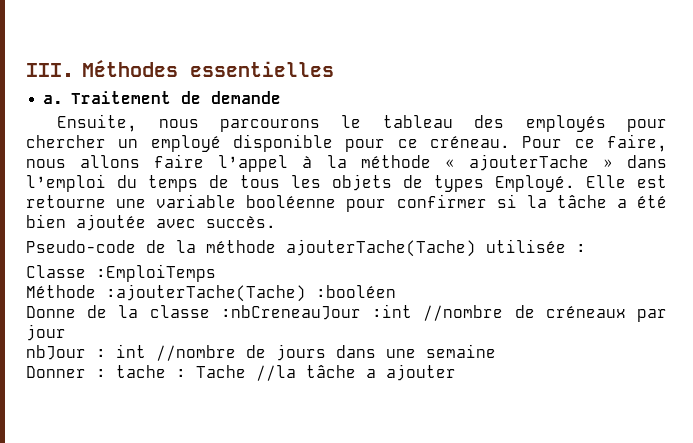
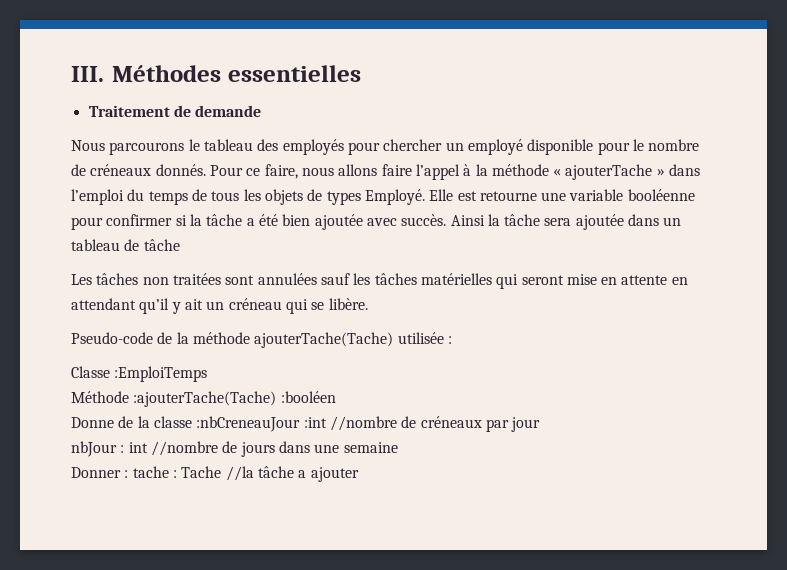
[43,95,64,104] a. -> (361, 73) none
[57,114,199,132] Ensuite, nous -> [71,140,105,151] Nous
[397,136,510,148] ce créneau. -> [632,139,700,151] [71,164,206,176] le nombre de créneaux donnés.
(276, 222) none -> [450,214,682,230] [71,239,180,251] [71,273,688,289] [71,298,368,314] Ainsi la tâche sera ajoutée dans un tableau de tâche // Les tâches non traitées sont annulées sauf les tâches matérielles qui seront mise en attente en attendant qu’il y ait un créneau qui se libère.

